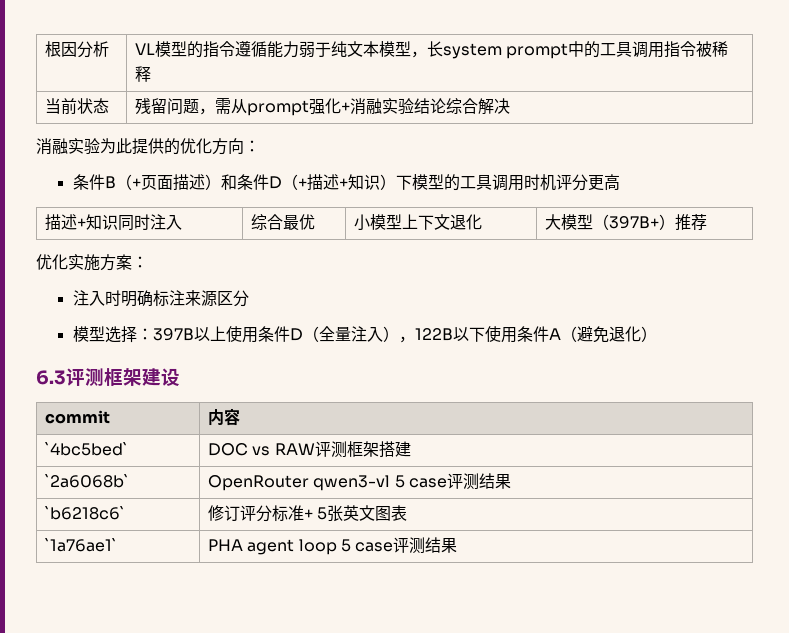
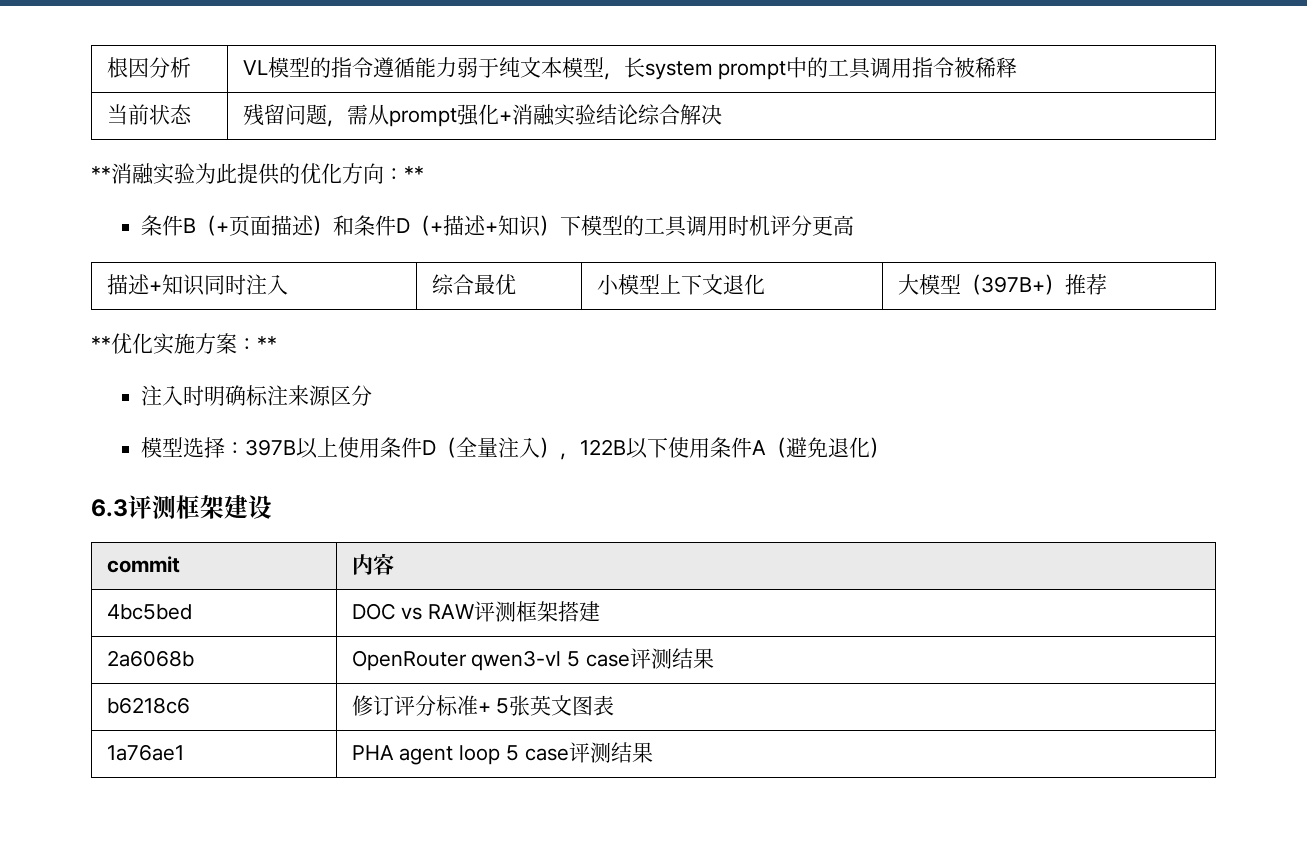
(510, 106) none -> [91,166,111,181] **
(260, 146) none -> [404,166,424,181] **
(707, 222) none -> [91,336,111,351] **
(148, 262) none -> [257,336,277,351] **
[44,442,128,456] `4bc5bed` -> [106,604,192,620] 4bc5bed
[44,474,129,488] `2a6068b` -> [106,650,194,667] 2a6068b
[44,506,125,520] `b6218c6` -> [106,697,190,714] b6218c6
[44,538,117,552] `1a76ae1` -> [106,744,184,761] 1a76ae1

